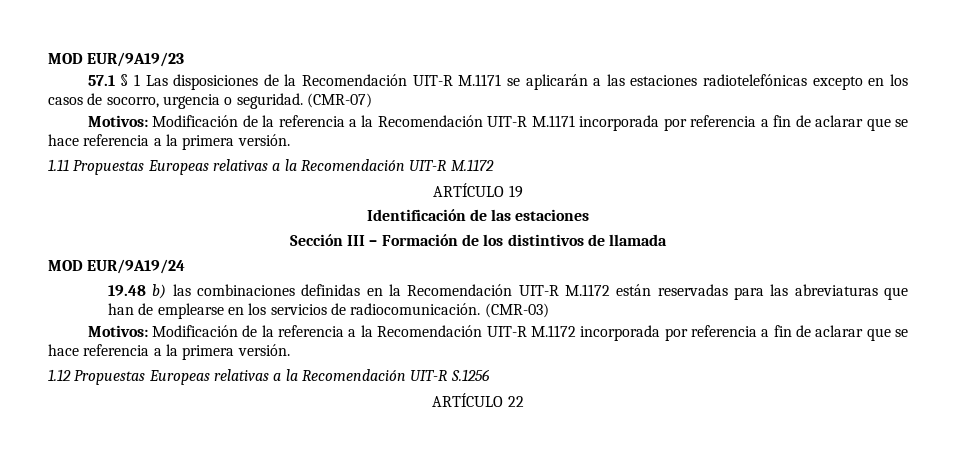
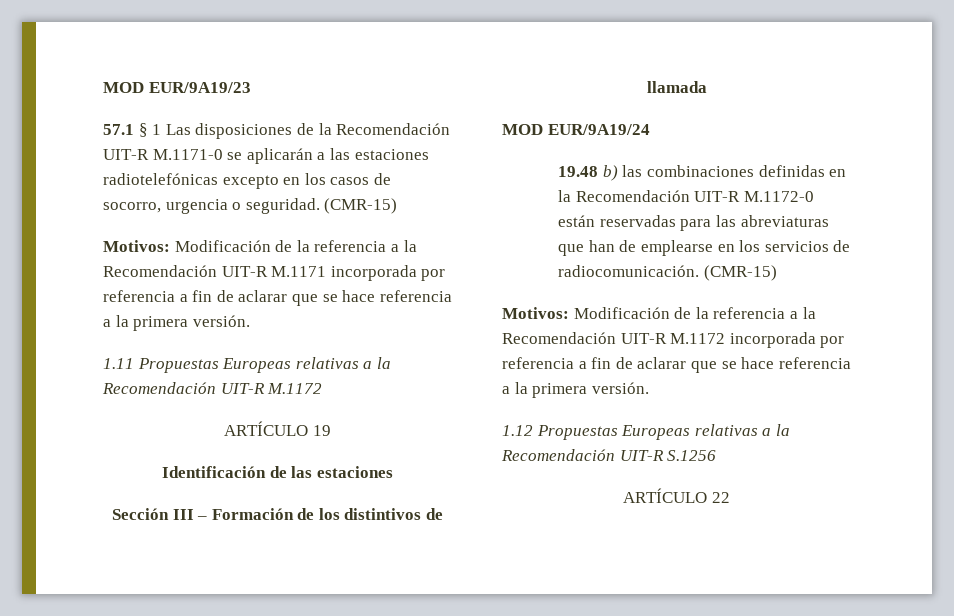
[458,74,502,86] M.1171 -> [152,149,223,160] M.1171-0
[306,93,372,108] (CMR-07) -> [324,198,398,214] (CMR-15)
[564,284,610,296] M.1172 -> [744,191,815,202] M.1172-0
[484,303,549,318] (CMR-03) -> [703,265,777,281] (CMR-15)

